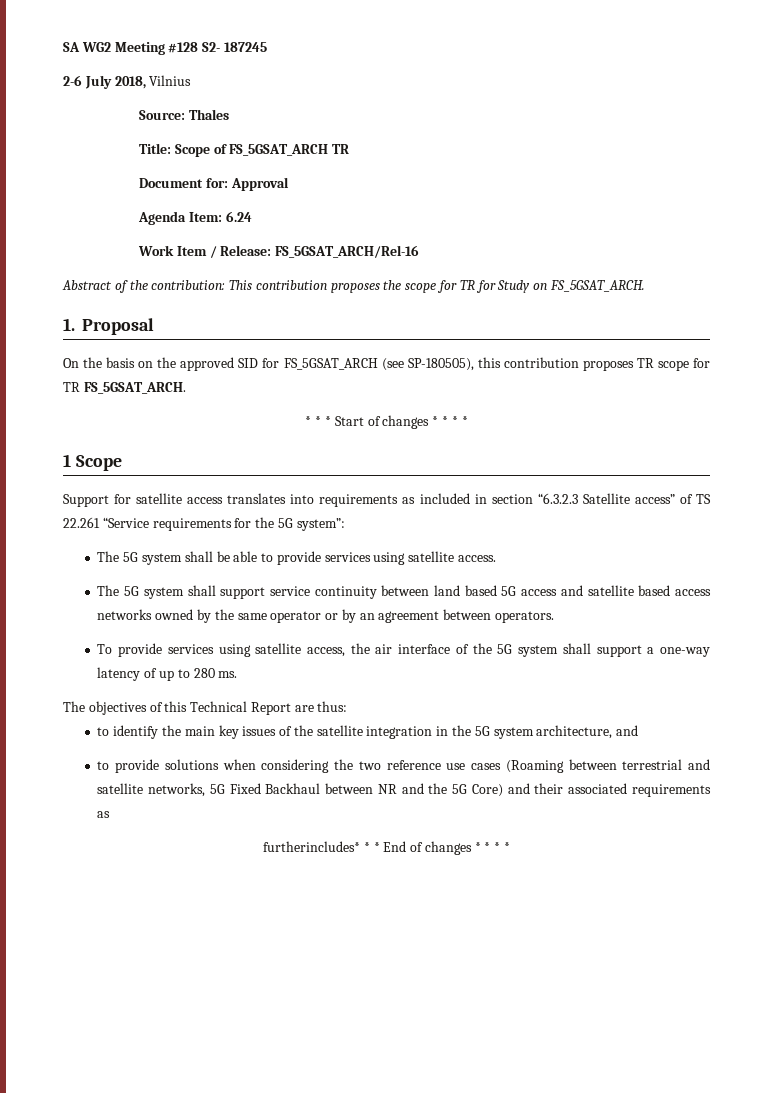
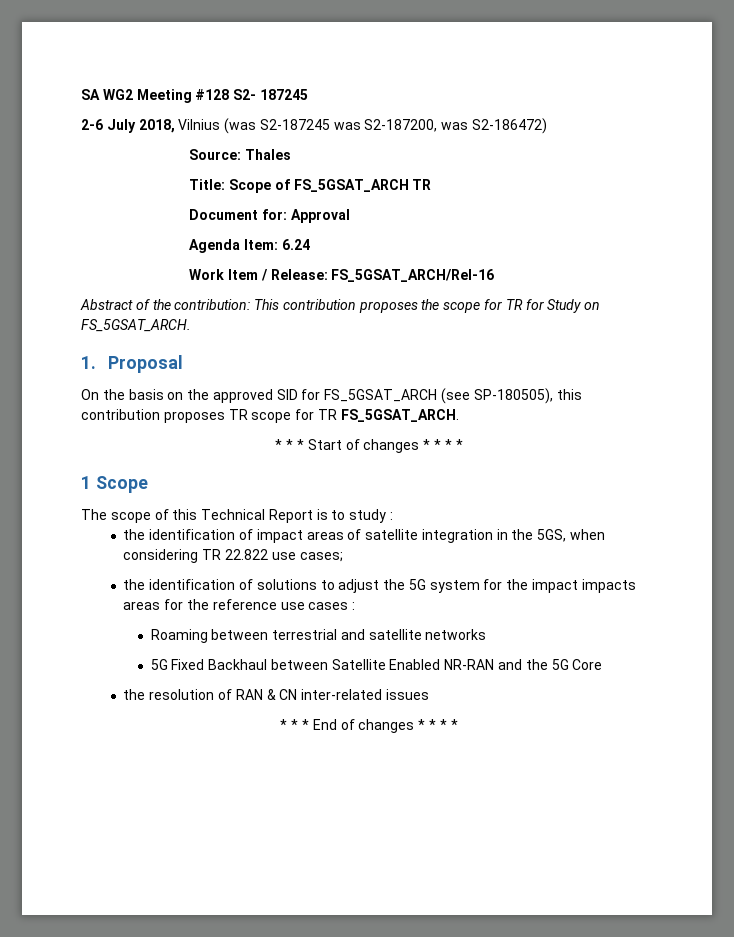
(192, 80) none -> [224,118,548,134] (was S2-187245 was S2-187200, was S2-186472)
[63,493,712,507] [63,517,345,531] [97,551,497,565] [97,585,711,599] [97,609,555,623] [97,643,711,657] [97,667,238,681] [63,701,348,715] [97,725,639,739] [97,759,381,773] Support for satellite access translates into requirements as included in section “6.3.2.3 Satellite access” of TS 22.261 “Service requirements for the 5G system”: // The 5G system shall be able to provide services using satellite access. // The 5G system shall support service continuity between land based 5G access and satellite based access networks owned by the same operator or by an agreement between operators. // To provide services using satellite access, the air interface of the 5G system shall support a one-way latency of up to 280 ms. // The objectives of this Technical Report are thus: // to identify the main key issues of the satellite integration in the 5G system architecture, and // to provide solutions when considering the two -> [81,509,394,523] [123,529,606,543] [123,549,343,563] [123,579,636,593] [123,599,210,610] The scope of this Technical Report is to study : // the identification of impact areas of satellite integration in the 5GS, when considering TR 22.822 use cases; // the identification of solutions to adjust the 5G system for the impact impacts areas for the
[505,760,564,773] (Roaming -> [352,602,356,610] [150,629,208,643] : // Roaming
[148,783,206,797] networks, -> [425,629,487,640] networks //
[377,783,712,797] [97,811,111,818] [262,841,360,852] NR and the 5G Core) and their associated requirements as // furtherincludes* -> [331,659,603,670] [123,689,429,700] [280,719,288,730] Satellite Enabled NR-RAN and the 5G Core // the resolution of RAN & CN inter-related issues // *

